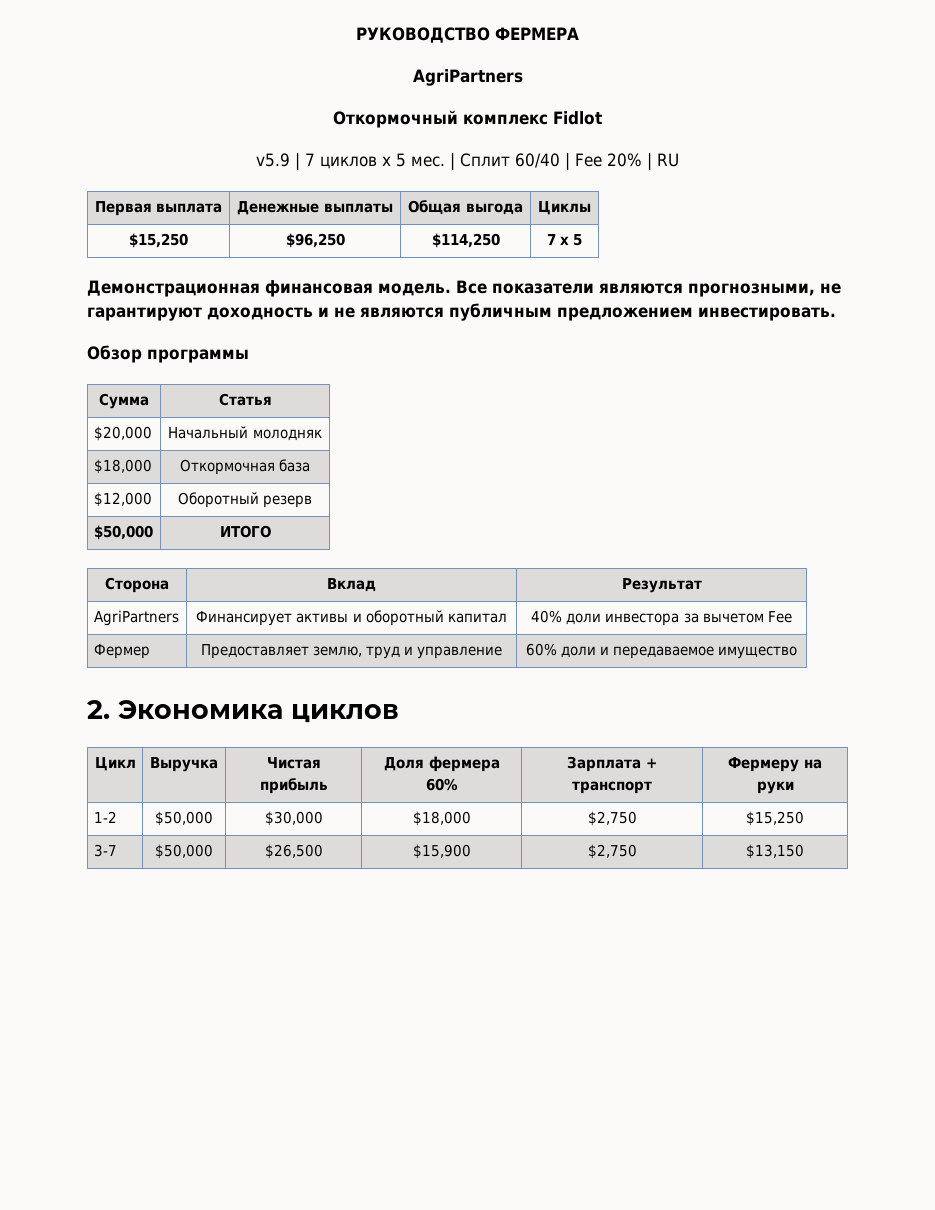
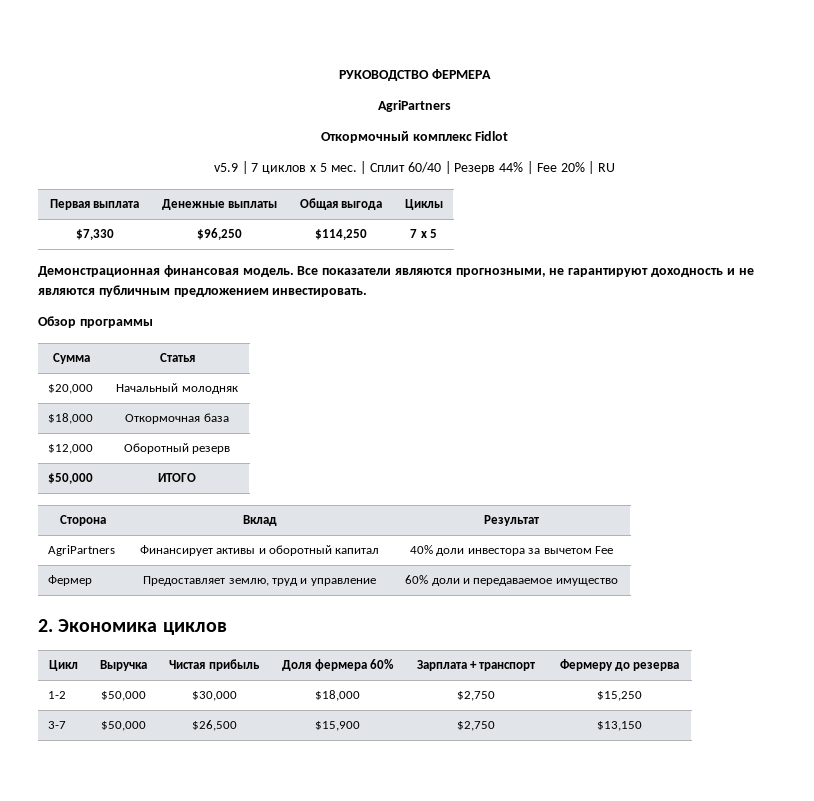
(571, 162) none -> [454,161,534,174] Резерв 44% |
[129,233,188,248] $15,250 -> [75,229,114,240] $7,330
[804,759,822,769] [756,781,794,794] на руки -> [615,662,680,671] до резерва

